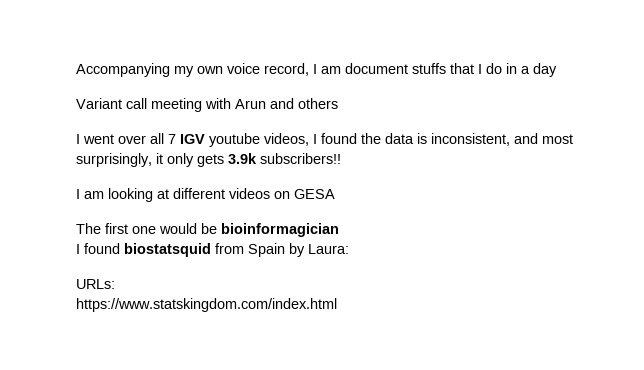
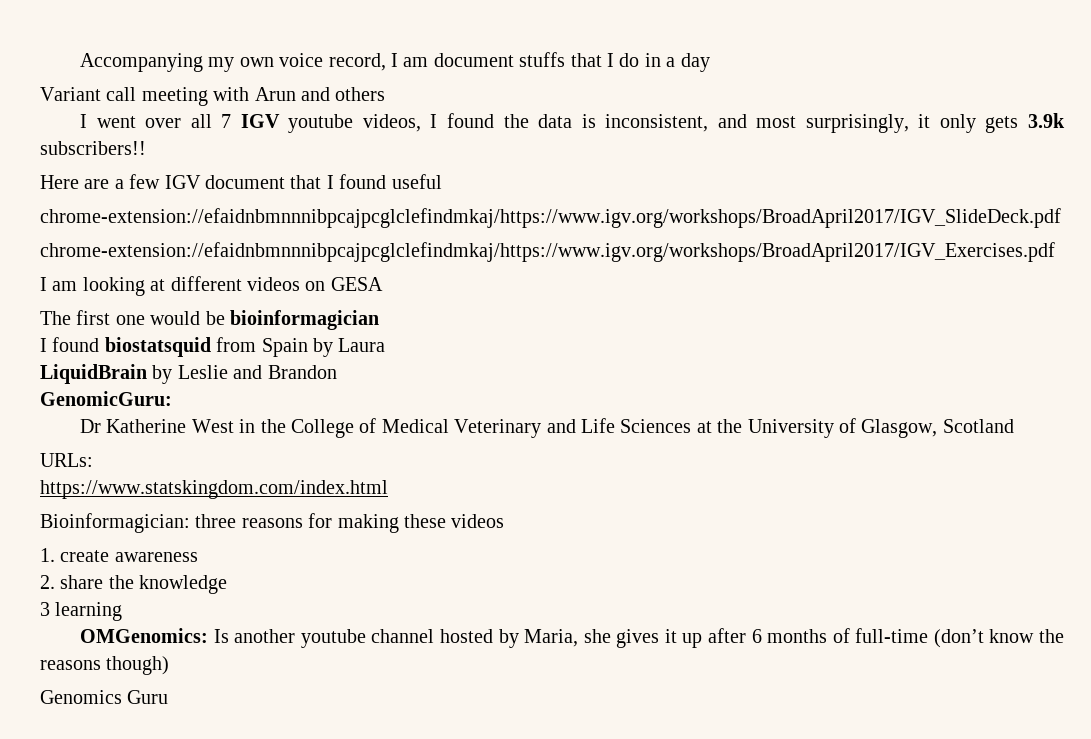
(341, 158) none -> [40,174,442,189] [40,208,1061,228] [40,242,1055,262] // Here are a few IGV document that I found useful // chrome-extension://efaidnbmnnnibpcajpcglclefindmkaj/https://www.igv.org/workshops/BroadApril2017/IGV_SlideDeck.pdf // chrome-extension://efaidnbmnnnibpcajpcglclefindmkaj/https://www.igv.org/workshops/BroadApril2017/IGV_Exercises.pdf
[308,244,349,254] [76,279,115,289] [76,298,337,312] Laura: // URLs: // https://www.statskingdom.com/index.html -> [338,338,386,352] [40,364,337,384] [40,391,172,406] [80,418,1014,438] [40,453,93,467] [40,480,388,499] [40,513,505,533] [40,548,198,562] [40,575,228,594] [40,602,123,621] [80,628,1064,648] [40,656,170,675] [40,690,169,704] Laura // LiquidBrain by Leslie and Brandon // GenomicGuru: // Dr Katherine West in the College of Medical Veterinary and Life Sciences at the University of Glasgow, Scotland // URLs: // https://www.statskingdom.com/index.html // Bioinformagician: three reasons for making these videos // 1. create awareness // 2. share the knowledge // 3 learning // OMGenomics: Is another youtube channel hosted by Maria, she gives it up after 6 months of full-time (don’t know the reasons though) // Genomics Guru

